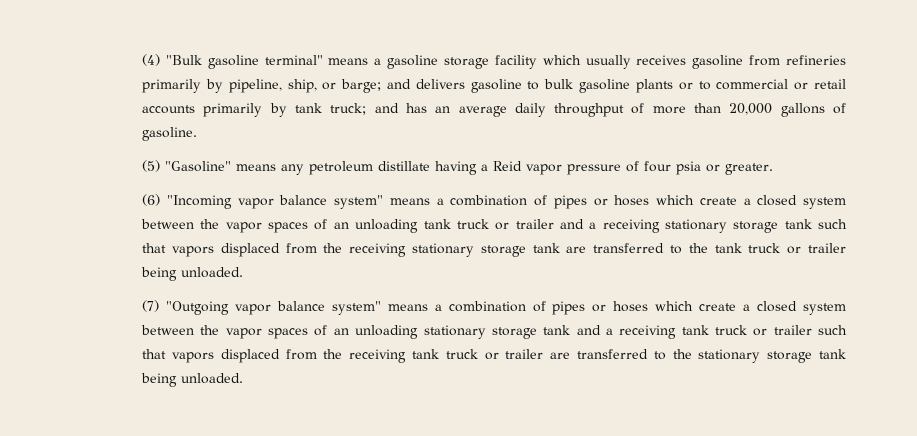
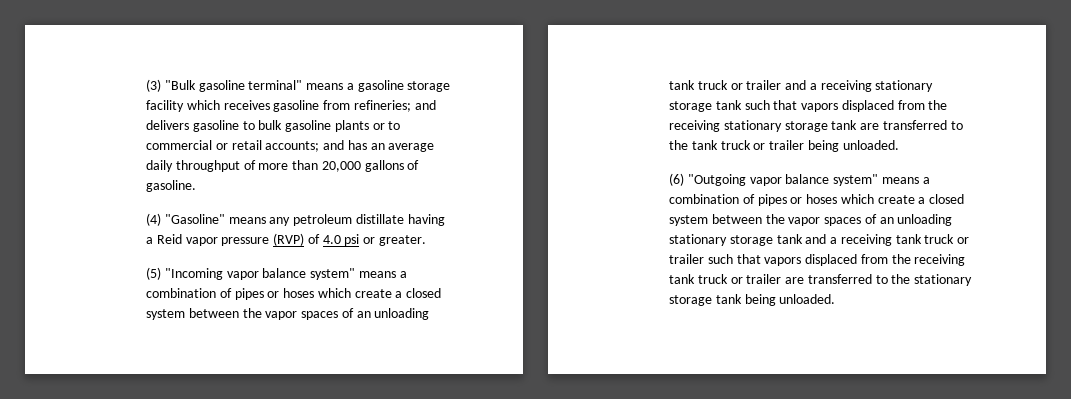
[142,54,161,66] (4) -> [145,79,161,92] (3)
[585,55,631,69] usually -> (220, 105) none
[785,55,846,65] [142,79,382,93] refineries primarily by pipeline, ship, or barge; -> [353,100,411,112] refineries;
[142,103,367,117] accounts primarily by tank truck; -> [265,141,320,152] accounts;
[142,160,161,172] (5) -> [145,213,161,226] (4)
[626,161,702,175] of four psia -> [273,233,360,246] (RVP) of 4.0 psi
[142,194,161,206] (6) -> [145,267,161,280] (5)
[142,300,160,312] (7) -> [668,173,684,186] (6)

